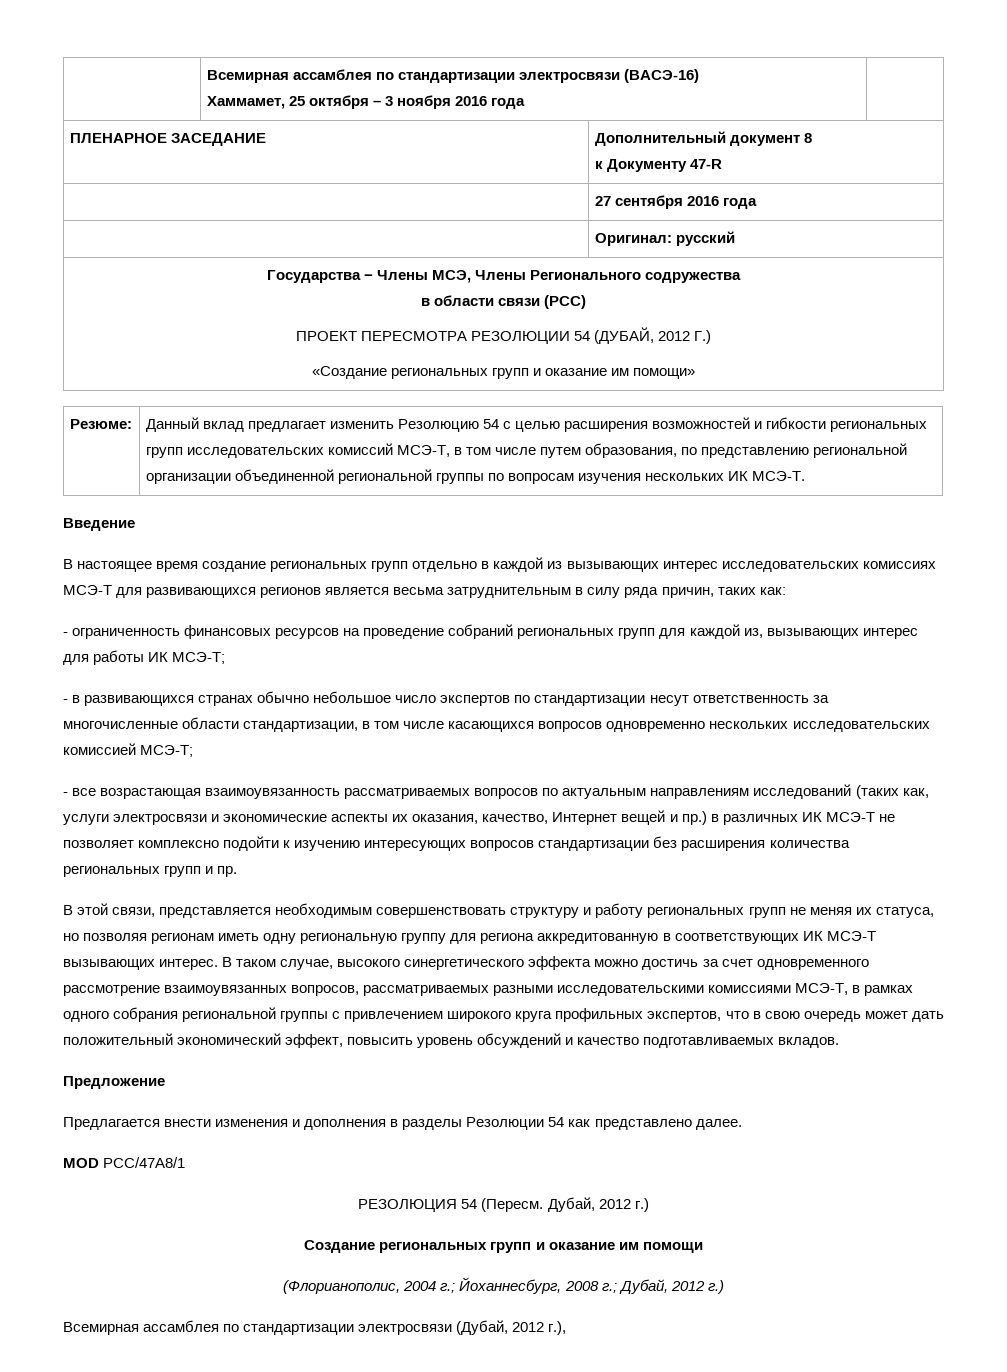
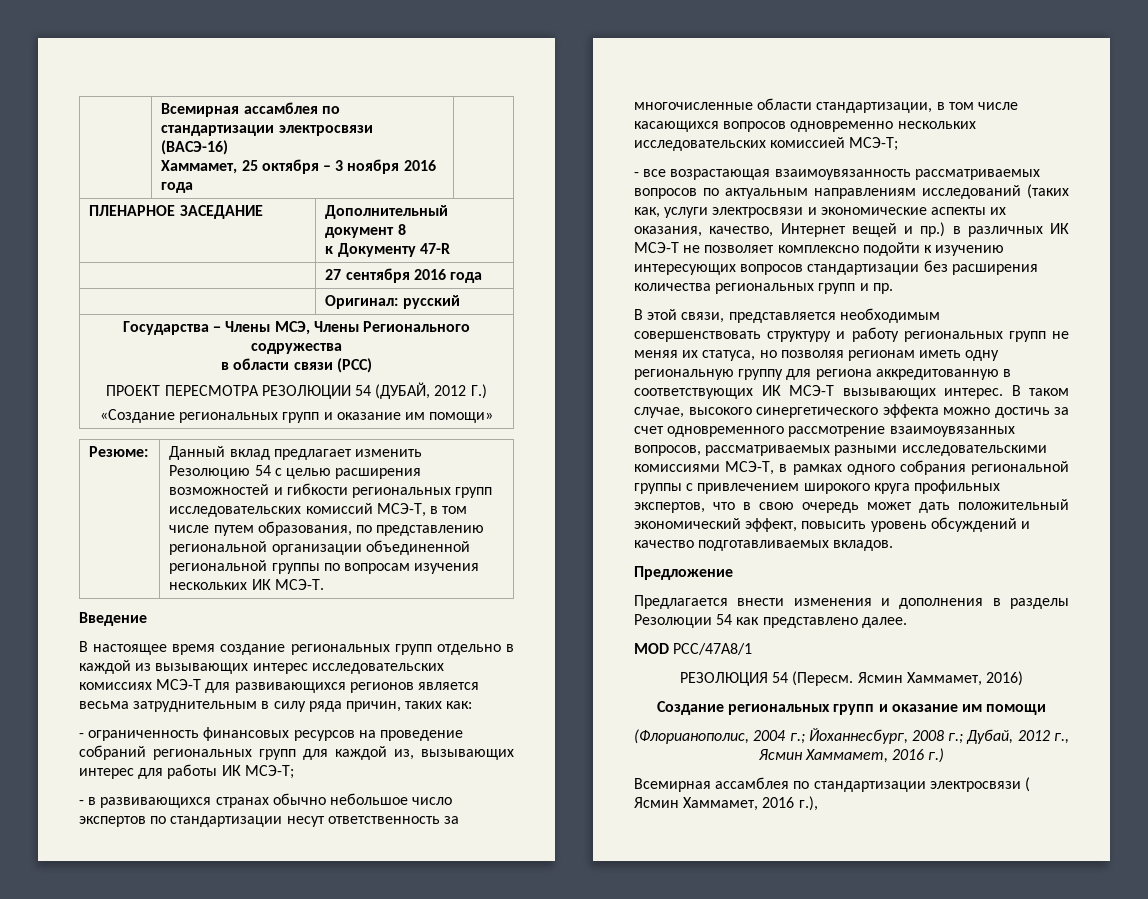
[547,1197,649,1212] Дубай, 2012 г.) -> [857,671,1023,686] Ясмин Хаммамет, 2016)
(705, 1286) none -> [1053,733,1069,744] [757,749,925,763] г., Ясмин Хаммамет, 2016
[456,1320,545,1335] (Дубай, 2012 -> [1024,777,1030,792] [634,797,795,811] ( Ясмин Хаммамет, 2016

